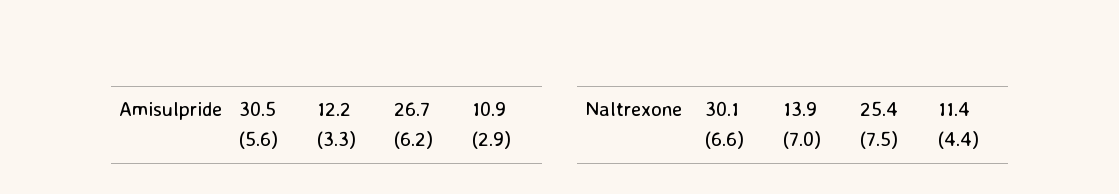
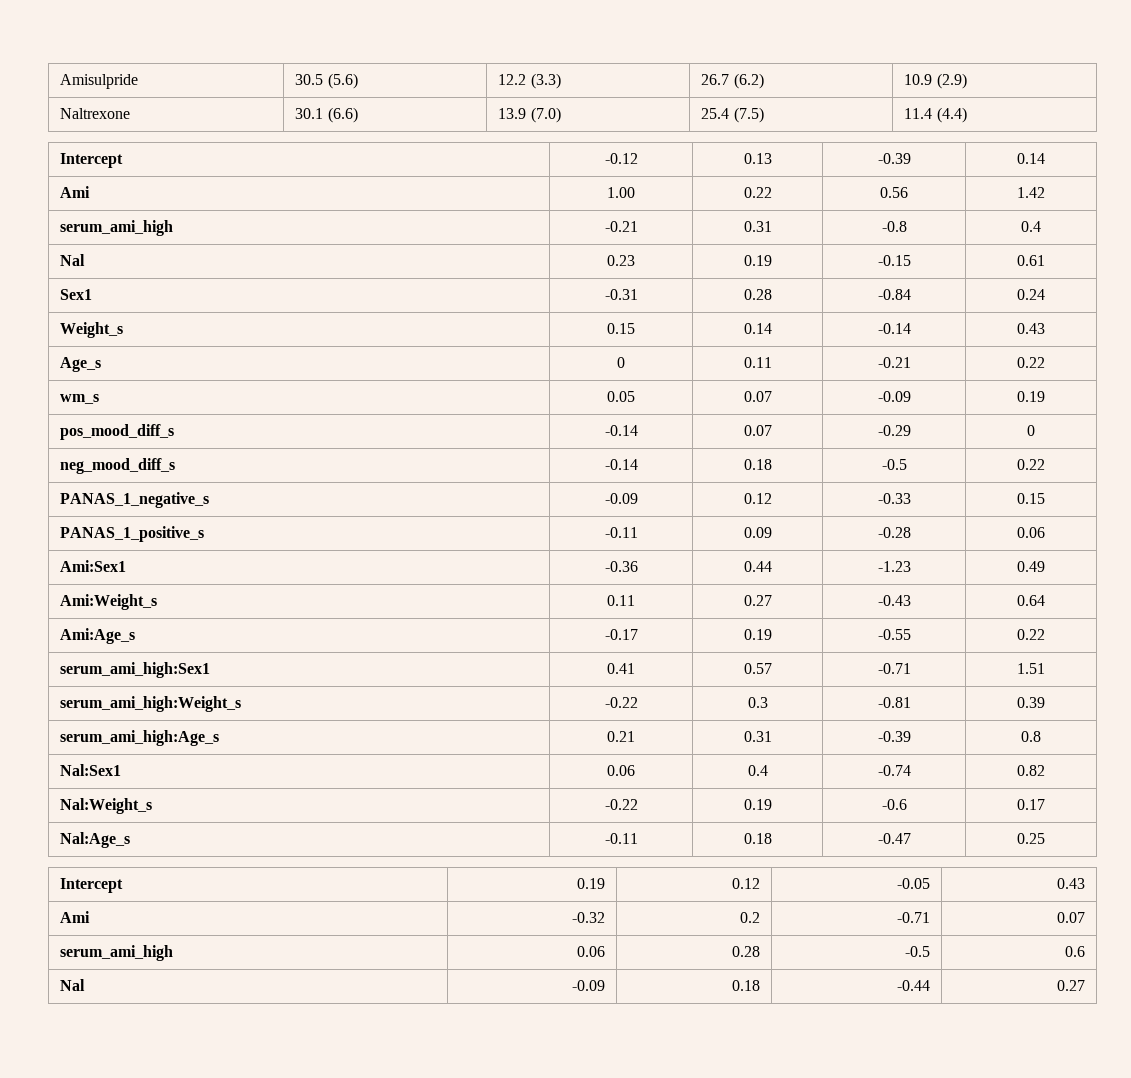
(980, 140) none -> [60,153,124,168] [604,153,638,164] [743,153,772,164] [877,153,911,164] [1017,153,1045,164] [60,186,91,198] [607,187,636,198] [743,187,772,198] [880,187,909,198] [1017,187,1045,198] [60,220,174,236] [604,221,638,232] [743,221,772,232] [881,221,907,232] [1021,221,1041,232] [60,254,86,266] [607,255,636,266] [743,255,772,266] [877,255,911,266] [1017,255,1045,266] [60,289,93,300] [604,289,638,300] [743,289,772,300] [877,289,911,300] [1017,289,1045,300] [60,322,124,338] [607,323,636,334] [743,323,772,334] [877,323,911,334] [1017,323,1045,334] [60,357,102,372] [617,357,626,368] [743,357,772,368] [877,357,911,368] [1017,357,1045,368] [60,394,100,404] [607,391,636,402] [743,391,772,402] [877,391,911,402] [1017,391,1045,402] [60,424,175,440] [604,425,638,436] [743,425,772,436] [877,425,911,436] [1027,425,1035,436] [60,458,176,474] [604,459,638,470] [743,459,772,470] [881,459,907,470] [1017,459,1045,470] [60,492,210,508] [604,493,638,504] [743,493,772,504] [877,493,911,504] [1017,493,1045,504] [60,526,205,542] [604,527,638,538] [743,527,772,538] [877,527,911,538] [1017,527,1045,538] [60,560,127,572] [604,561,638,572] [743,561,772,572] [877,561,911,572] [1017,561,1045,572] [60,594,158,610] [607,595,636,606] [743,595,772,606] [877,595,911,606] [1017,595,1045,606] [60,628,136,644] [604,629,638,640] [743,629,772,640] [877,629,911,640] [1017,629,1045,640] [60,662,211,678] [607,663,636,674] [743,663,772,674] [877,663,911,674] [1017,663,1045,674] [60,696,242,712] [604,697,638,708] [747,697,768,708] [877,697,911,708] [1017,697,1045,708] [60,730,220,746] [607,731,636,742] [743,731,772,742] [877,731,911,742] [1021,731,1041,742] [60,764,122,776] [607,765,636,776] [747,765,768,776] [877,765,911,776] [1017,765,1045,776] [60,798,153,814] [604,799,638,810] [743,799,772,810] [881,799,907,810] [1017,799,1045,810] [60,832,131,848] [604,833,638,844] [743,833,772,844] [877,833,911,844] [1017,833,1045,844] [60,878,124,893] [576,878,605,889] [731,878,760,889] [896,878,930,889] [1056,878,1085,889] [60,911,91,923] [571,912,605,923] [739,912,760,923] [896,912,930,923] [1056,912,1085,923] [60,945,174,961] [576,946,605,957] [731,946,760,957] [904,946,930,957] [1064,946,1085,957] [60,979,86,991] [571,980,605,991] [731,980,760,991] [896,980,930,991] [1056,980,1085,991] // Intercept | -0.12 | 0.13 | -0.39 | 0.14 // Ami | 1.00 | 0.22 | 0.56 | 1.42 // serum_ami_high | -0.21 | 0.31 | -0.8 | 0.4 // Nal | 0.23 | 0.19 | -0.15 | 0.61 // Sex1 | -0.31 | 0.28 | -0.84 | 0.24 // Weight_s | 0.15 | 0.14 | -0.14 | 0.43 // Age_s | 0 | 0.11 | -0.21 | 0.22 // wm_s | 0.05 | 0.07 | -0.09 | 0.19 // pos_mood_diff_s | -0.14 | 0.07 | -0.29 | 0 // neg_mood_diff_s | -0.14 | 0.18 | -0.5 | 0.22 // PANAS_1_negative_s | -0.09 | 0.12 | -0.33 | 0.15 // PANAS_1_positive_s | -0.11 | 0.09 | -0.28 | 0.06 // Ami:Sex1 | -0.36 | 0.44 | -1.23 | 0.49 // Ami:Weight_s | 0.11 | 0.27 | -0.43 | 0.64 // Ami:Age_s | -0.17 | 0.19 | -0.55 | 0.22 // serum_ami_high:Sex1 | 0.41 | 0.57 | -0.71 | 1.51 // serum_ami_high:Weight_s | -0.22 | 0.3 | -0.81 | 0.39 // serum_ami_high:Age_s | 0.21 | 0.31 | -0.39 | 0.8 // Nal:Sex1 | 0.06 | 0.4 | -0.74 | 0.82 // Nal:Weight_s | -0.22 | 0.19 | -0.6 | 0.17 // Nal:Age_s | -0.11 | 0.18 | -0.47 | 0.25 // Intercept | 0.19 | 0.12 | -0.05 | 0.43 // Ami | -0.32 | 0.2 | -0.71 | 0.07 // serum_ami_high | 0.06 | 0.28 | -0.5 | 0.6 // Nal | -0.09 | 0.18 | -0.44 | 0.27

